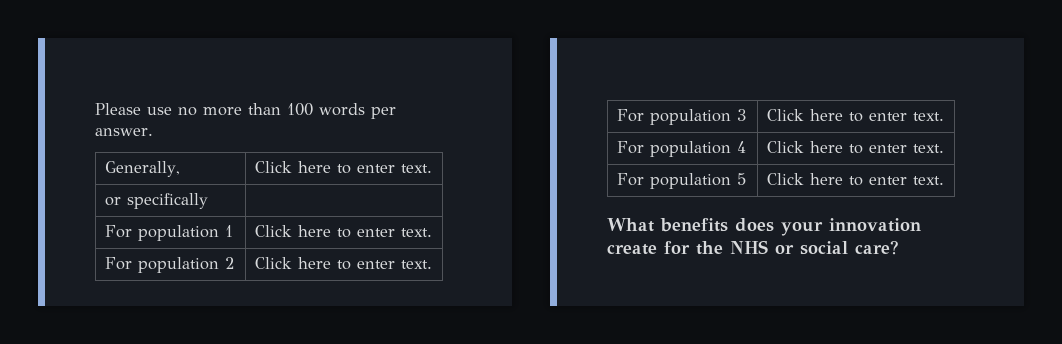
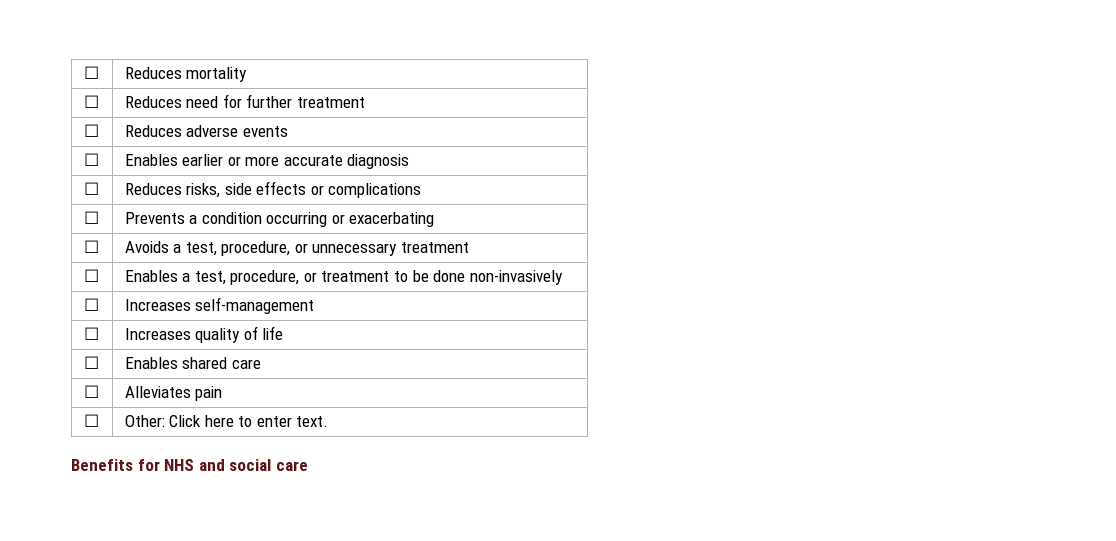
[95,103,396,119] [95,128,153,136] [105,161,181,177] [255,161,433,174] [105,193,209,209] [105,225,234,241] [255,225,433,238] [105,257,235,273] [255,257,433,270] [617,109,747,125] [767,109,945,122] [617,141,747,157] [767,141,945,154] [617,173,747,189] [767,173,945,186] [607,218,921,236] [607,240,899,255] Please use no more than 100 words per answer. // Generally, | Click here to enter text. // or specifically | // For population 1 | Click here to enter text. // For population 2 | Click here to enter text. // For population 3 | Click here to enter text. // For population 4 | Click here to enter text. // For population 5 | Click here to enter text. // What benefits does your innovation create for the NHS or social care? -> [83,66,99,79] [124,67,248,82] [83,95,99,108] [124,94,365,108] [83,124,99,137] [124,125,288,137] [83,153,99,166] [124,154,410,169] [83,182,99,195] [124,181,422,198] [83,211,99,224] [124,212,435,227] [83,240,99,253] [124,241,470,256] [83,269,99,282] [124,270,563,285] [83,298,99,311] [124,297,315,314] [83,327,99,340] [124,326,284,343] [83,356,99,369] [124,357,261,369] [83,385,99,398] [124,386,223,401] [83,414,99,427] [124,415,329,427] [71,459,308,471] ☐ | Reduces mortality // ☐ | Reduces need for further treatment // ☐ | Reduces adverse events // ☐ | Enables earlier or more accurate diagnosis // ☐ | Reduces risks, side effects or complications // ☐ | Prevents a condition occurring or exacerbating // ☐ | Avoids a test, procedure, or unnecessary treatment // ☐ | Enables a test, procedure, or treatment to be done non-invasively // ☐ | Increases self-management // ☐ | Increases quality of life // ☐ | Enables shared care // ☐ | Alleviates pain // ☐ | Other: Click here to enter text. // Benefits for NHS and social care

